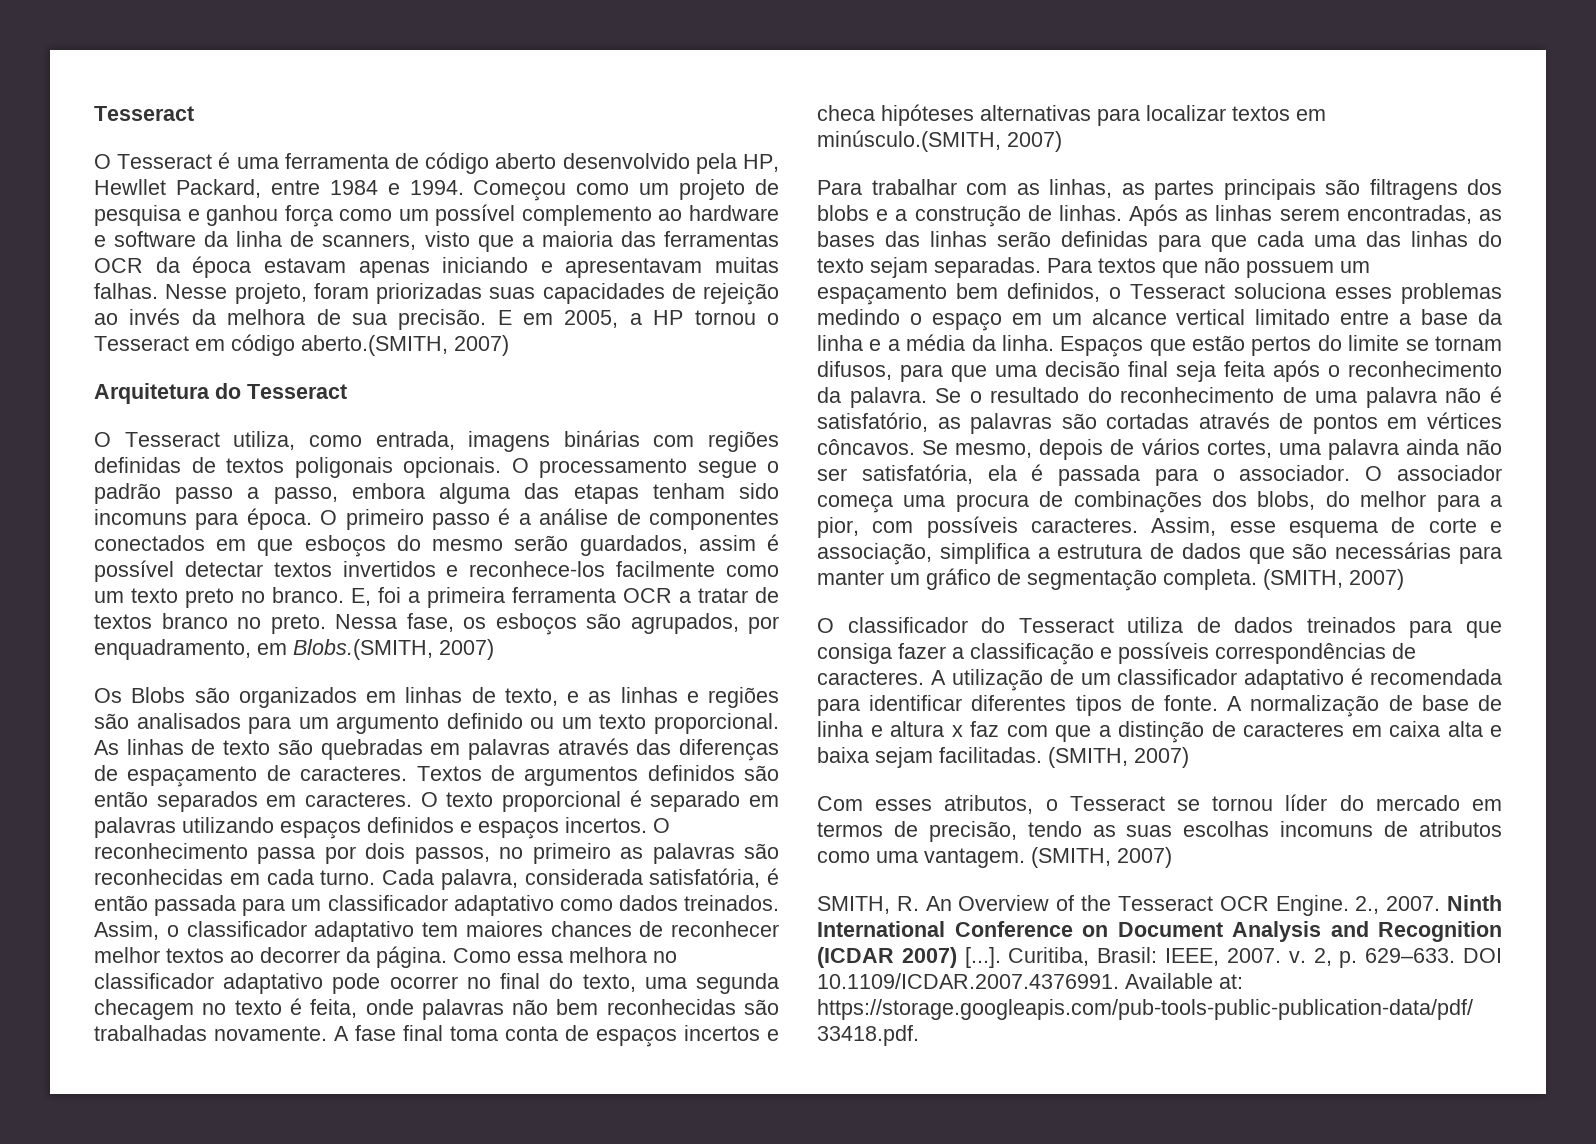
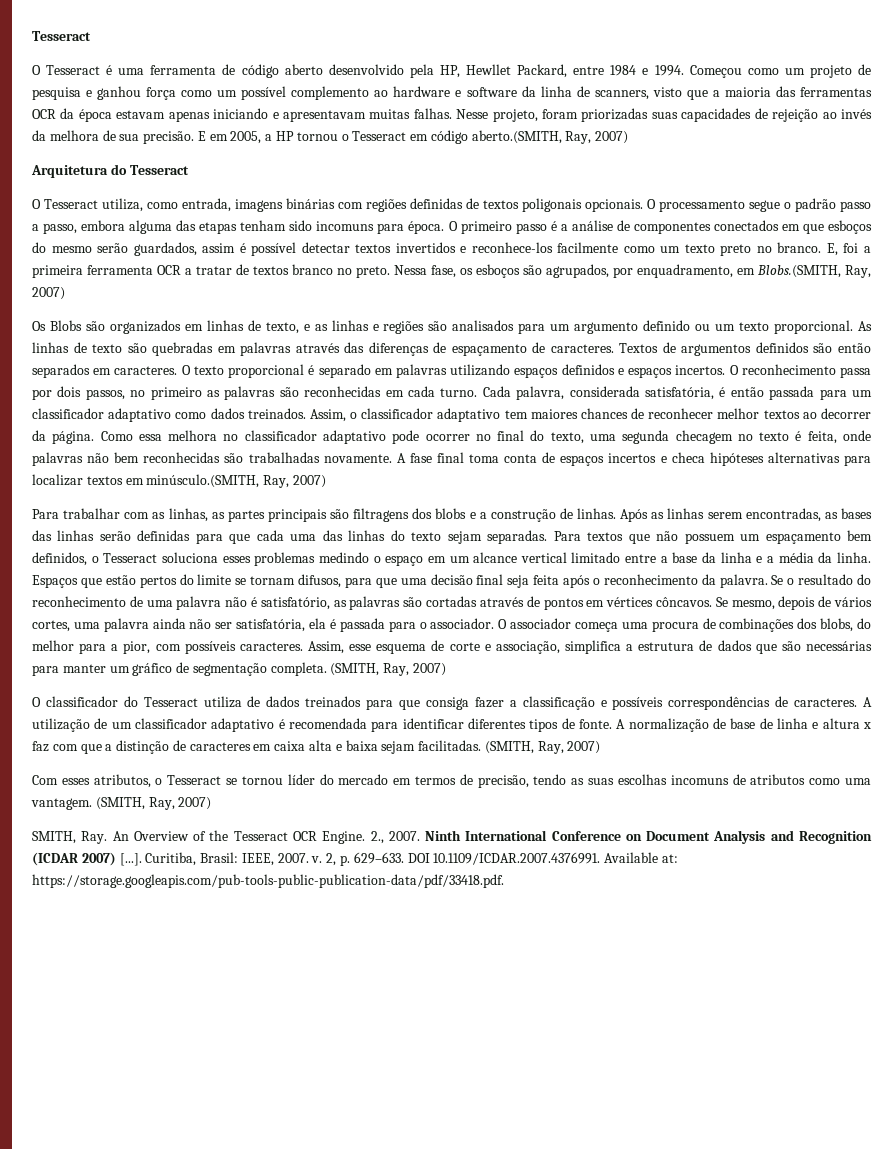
(448, 345) none -> [565,131,592,144] Ray,
(433, 649) none -> [845,265,871,278] Ray,
(1001, 141) none -> [263,475,290,488] Ray,
(1343, 579) none -> [383,663,410,676] Ray,
(1128, 757) none -> [537,741,564,754] Ray,
(1111, 857) none -> [148,797,175,810] Ray,
[896,896,919,911] R. -> [81,831,108,844] Ray.

